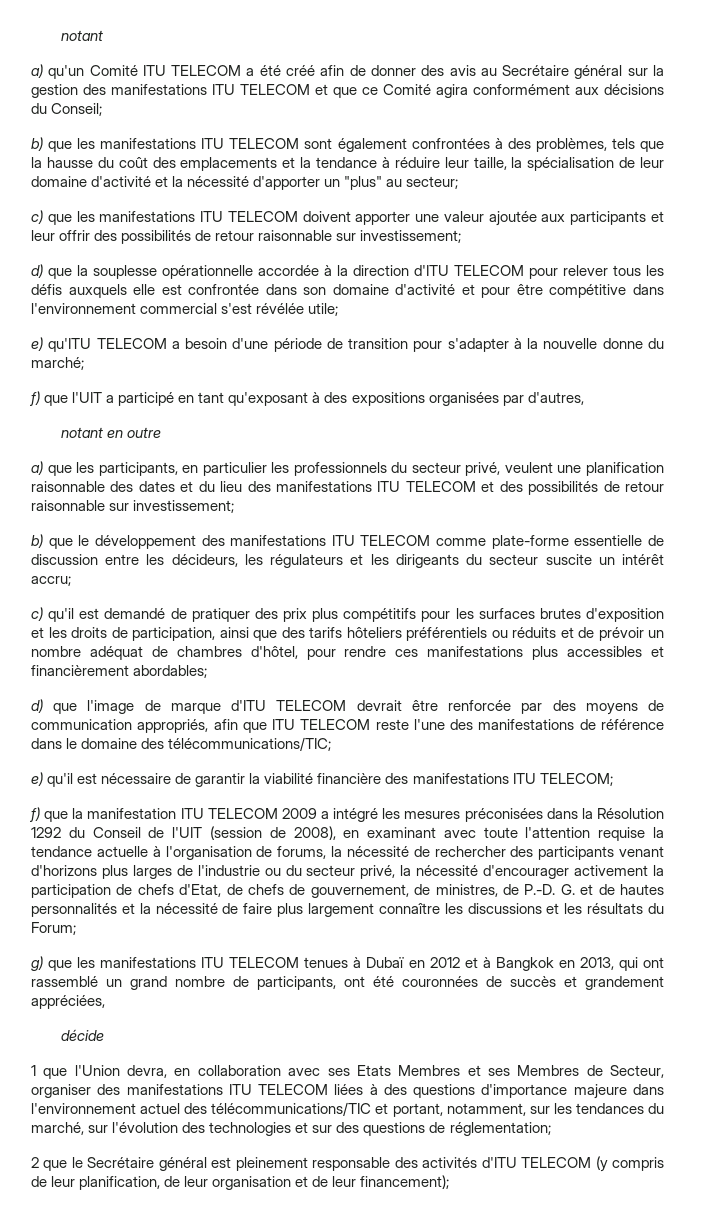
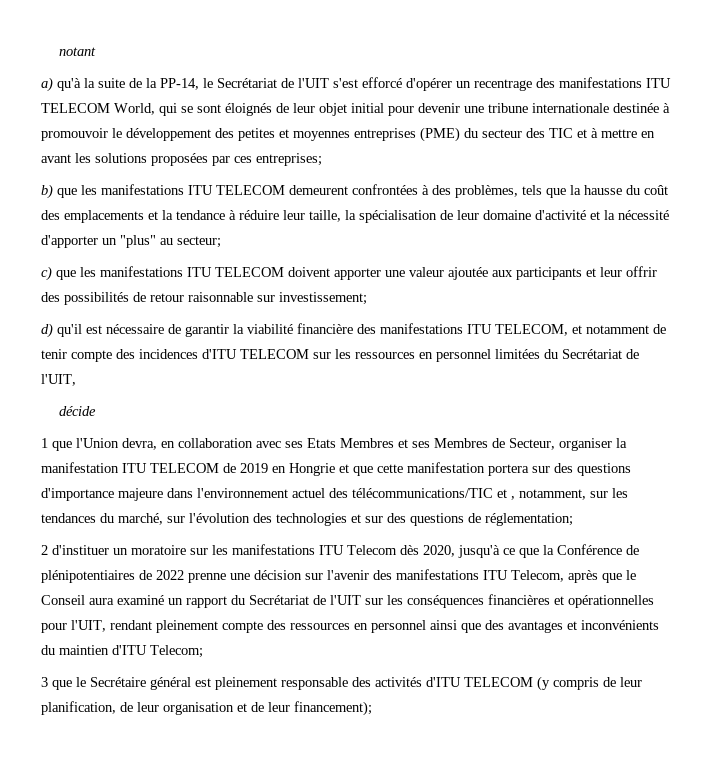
[48,65,664,79] [31,84,664,98] [31,103,103,116] qu'un Comité ITU TELECOM a été créé afin de donner des avis au Secrétaire général sur la gestion des manifestations ITU TELECOM et que ce Comité agira conformément aux décisions du Conseil; -> [57,77,671,91] [41,103,670,116] [41,127,655,142] [41,153,322,166] qu'à la suite de la PP-14, le Secrétariat de l'UIT s'est efforcé d'opérer un recentrage des manifestations ITU TELECOM World, qui se sont éloignés de leur objet initial pour devenir une tribune internationale destinée à promouvoir le développement des petites et moyennes entreprises (PME) du secteur des TIC et à mettre en avant les solutions proposées par ces entreprises;
[304,138,407,152] sont également -> [289,185,348,195] demeurent
[48,265,664,279] [31,284,665,298] [31,303,339,316] [31,337,664,352] [31,357,84,370] [29,391,584,406] [60,427,161,438] [31,461,665,476] [31,481,664,495] [31,500,235,513] [31,534,664,549] [31,554,665,568] [31,576,71,586] [31,607,665,622] [31,627,664,641] [31,646,664,660] [31,665,208,678] [31,699,665,715] [31,719,664,733] [31,737,332,751] [31,772,43,786] que la souplesse opérationnelle accordée à la direction d'ITU TELECOM pour relever tous les défis auxquels elle est confrontée dans son domaine d'activité et pour être compétitive dans l'environnement commercial s'est révélée utile; // e) qu'ITU TELECOM a besoin d'une période de transition pour s'adapter à la nouvelle donne du marché; // f) que l'UIT a participé en tant qu'exposant à des expositions organisées par d'autres, // notant en outre // a) que les participants, en particulier les professionnels du secteur privé, veulent une planification raisonnable des dates et du lieu des manifestations ITU TELECOM et des possibilités de retour raisonnable sur investissement; // b) que le développement des manifestations ITU TELECOM comme plate-forme essentielle de discussion entre les décideurs, les régulateurs et les dirigeants du secteur suscite un intérêt accru; // c) qu'il est demandé de pratiquer des prix plus compétitifs pour les surfaces brutes d'exposition et les droits de participation, ainsi que des tarifs hôteliers préférentiels ou réduits et de prévoir un nombre adéquat de chambres d'hôtel, pour rendre ces manifestations plus accessibles et financièrement abordables; // d) que l'image de marque d'ITU TELECOM devrait être renforcée par des moyens de communication appropriés, afin que ITU TELECOM reste l'une des manifestations de référence dans le domaine des télécommunications/TIC; // e) -> (53, 330) none
[539,773,613,786] [29,807,665,822] [31,826,664,841] [31,846,664,860] [31,865,664,879] [31,884,664,898] [31,903,664,917] [31,922,76,935] [31,956,664,971] [31,976,664,990] [31,995,105,1009] TELECOM; // f) que la manifestation ITU TELECOM 2009 a intégré les mesures préconisées dans la Résolution 1292 du Conseil de l'UIT (session de 2008), en examinant avec toute l'attention requise la tendance actuelle à l'organisation de forums, la nécessité de rechercher des participants venant d'horizons plus larges de l'industrie ou du secteur privé, la nécessité d'encourager activement la participation de chefs d'Etat, de chefs de gouvernement, de ministres, de P.-D. G. et de hautes personnalités et la nécessité de faire plus largement connaître les discussions et les résultats du Forum; // g) que les manifestations ITU TELECOM tenues à Dubaï en 2012 et à Bangkok en 2013, qui ont rassemblé un grand nombre de participants, ont été couronnées de succès et grandement appréciées, -> [495,324,666,336] [41,349,639,362] [41,374,76,386] TELECOM, et notamment de tenir compte des incidences d'ITU TELECOM sur les ressources en personnel limitées du Secrétariat de l'UIT,
[97,1084,378,1095] des manifestations ITU TELECOM liées à -> [616,438,627,448] [41,462,550,476] la manifestation ITU TELECOM de 2019 en Hongrie et que cette manifestation portera sur
[392,1103,443,1117] portant, -> [511,496,515,500] ,
(39, 1162) none -> [52,544,639,558] [41,569,636,583] [41,594,654,608] [41,620,659,633] [41,645,203,658] [41,677,48,687] d'instituer un moratoire sur les manifestations ITU Telecom dès 2020, jusqu'à ce que la Conférence de plénipotentiaires de 2022 prenne une décision sur l'avenir des manifestations ITU Telecom, après que le Conseil aura examiné un rapport du Secrétariat de l'UIT sur les conséquences financières et opérationnelles pour l'UIT, rendant pleinement compte des ressources en personnel ainsi que des avantages et inconvénients du maintien d'ITU Telecom; // 3

